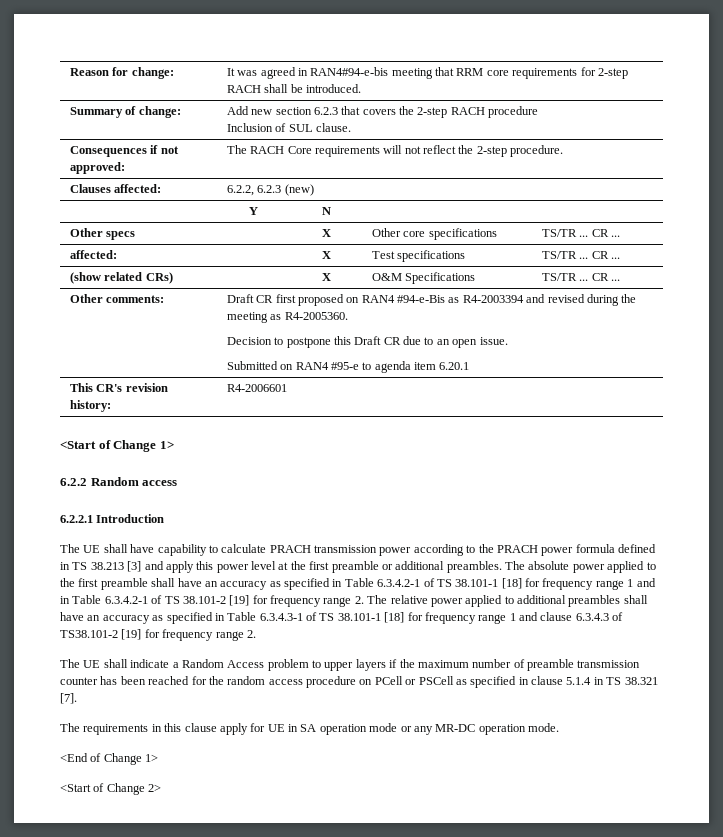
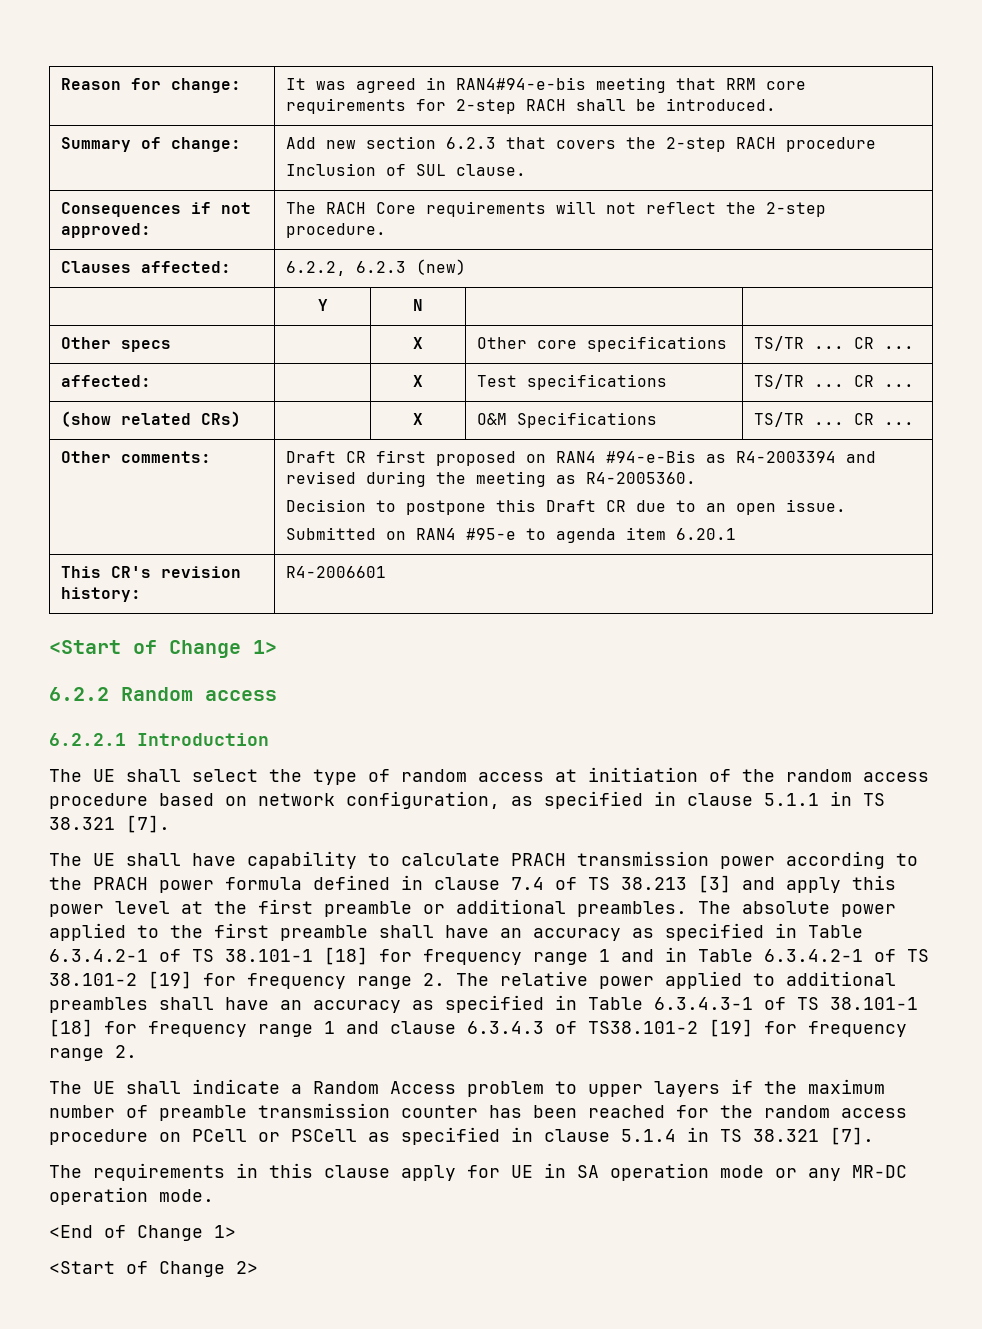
(165, 518) none -> [49,767,929,785] [49,791,885,809] [49,815,170,833] // The UE shall select the type of random access at initiation of the random access procedure based on network configuration, as specified in clause 5.1.1 in TS 38.321 [7].
(70, 566) none -> [434,877,577,890] clause 7.4 of

